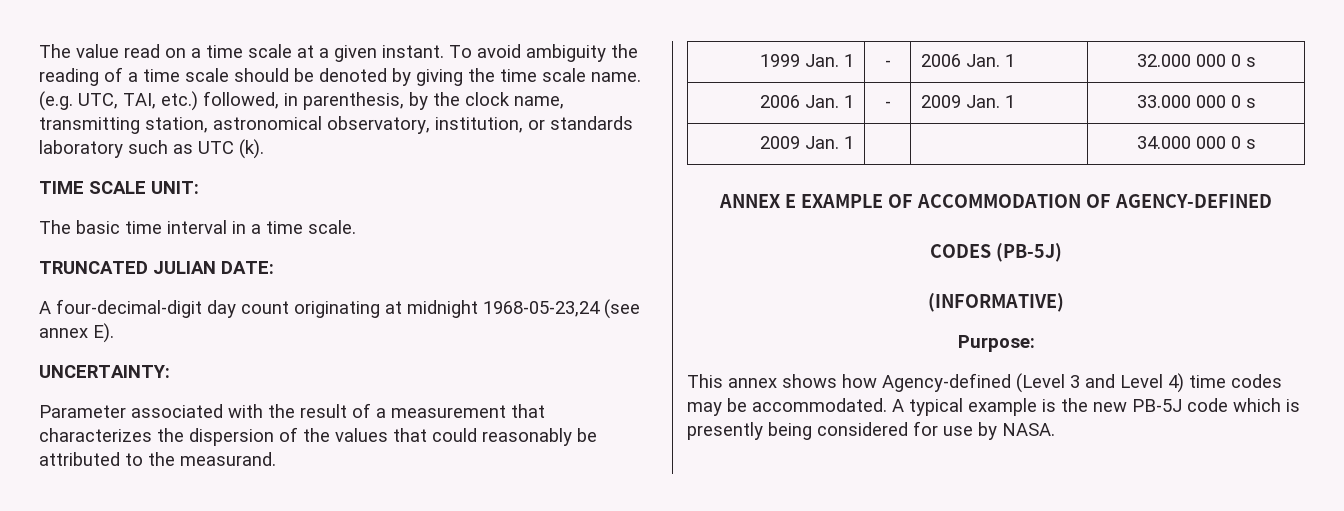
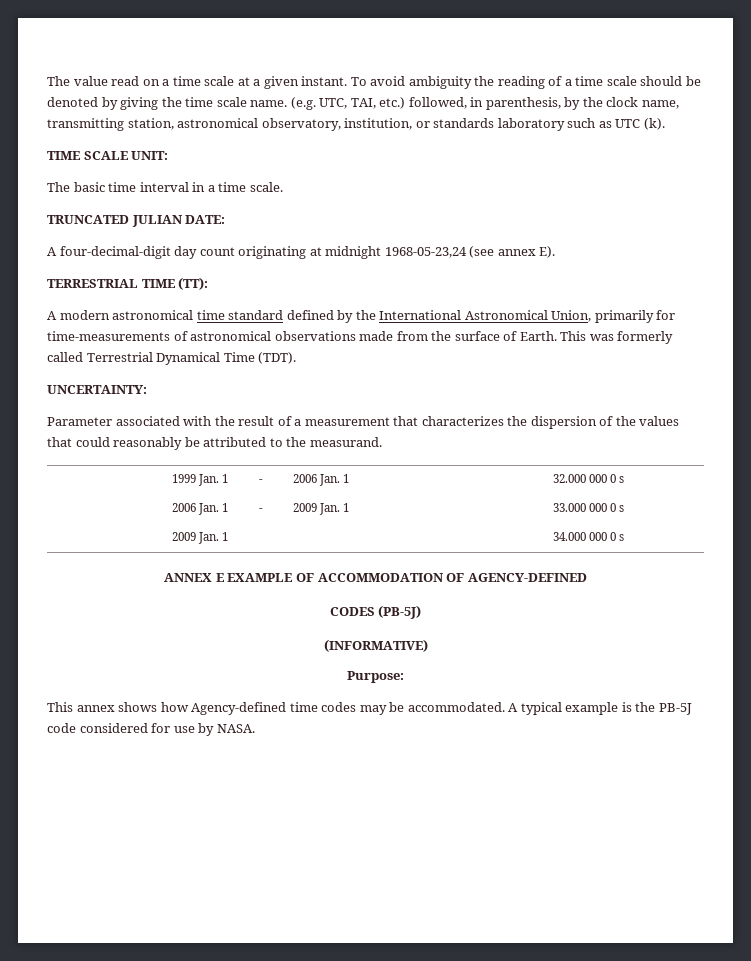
(114, 333) none -> [47,277,209,290] [47,310,676,323] [47,331,674,344] [47,352,297,365] // TERRESTRIAL TIME (TT): // A modern astronomical time standard defined by the International Astronomical Union, primarily for time-measurements of astronomical observations made from the surface of Earth. This was formerly called Terrestrial Dynamical Time (TDT).
[1016,373,1184,393] (Level 3 and Level 4) -> (287, 708) none
[1093,402,1127,412] new -> (656, 707) none
[1233,398,1300,412] [687,422,812,440] which is presently being -> (76, 728) none

